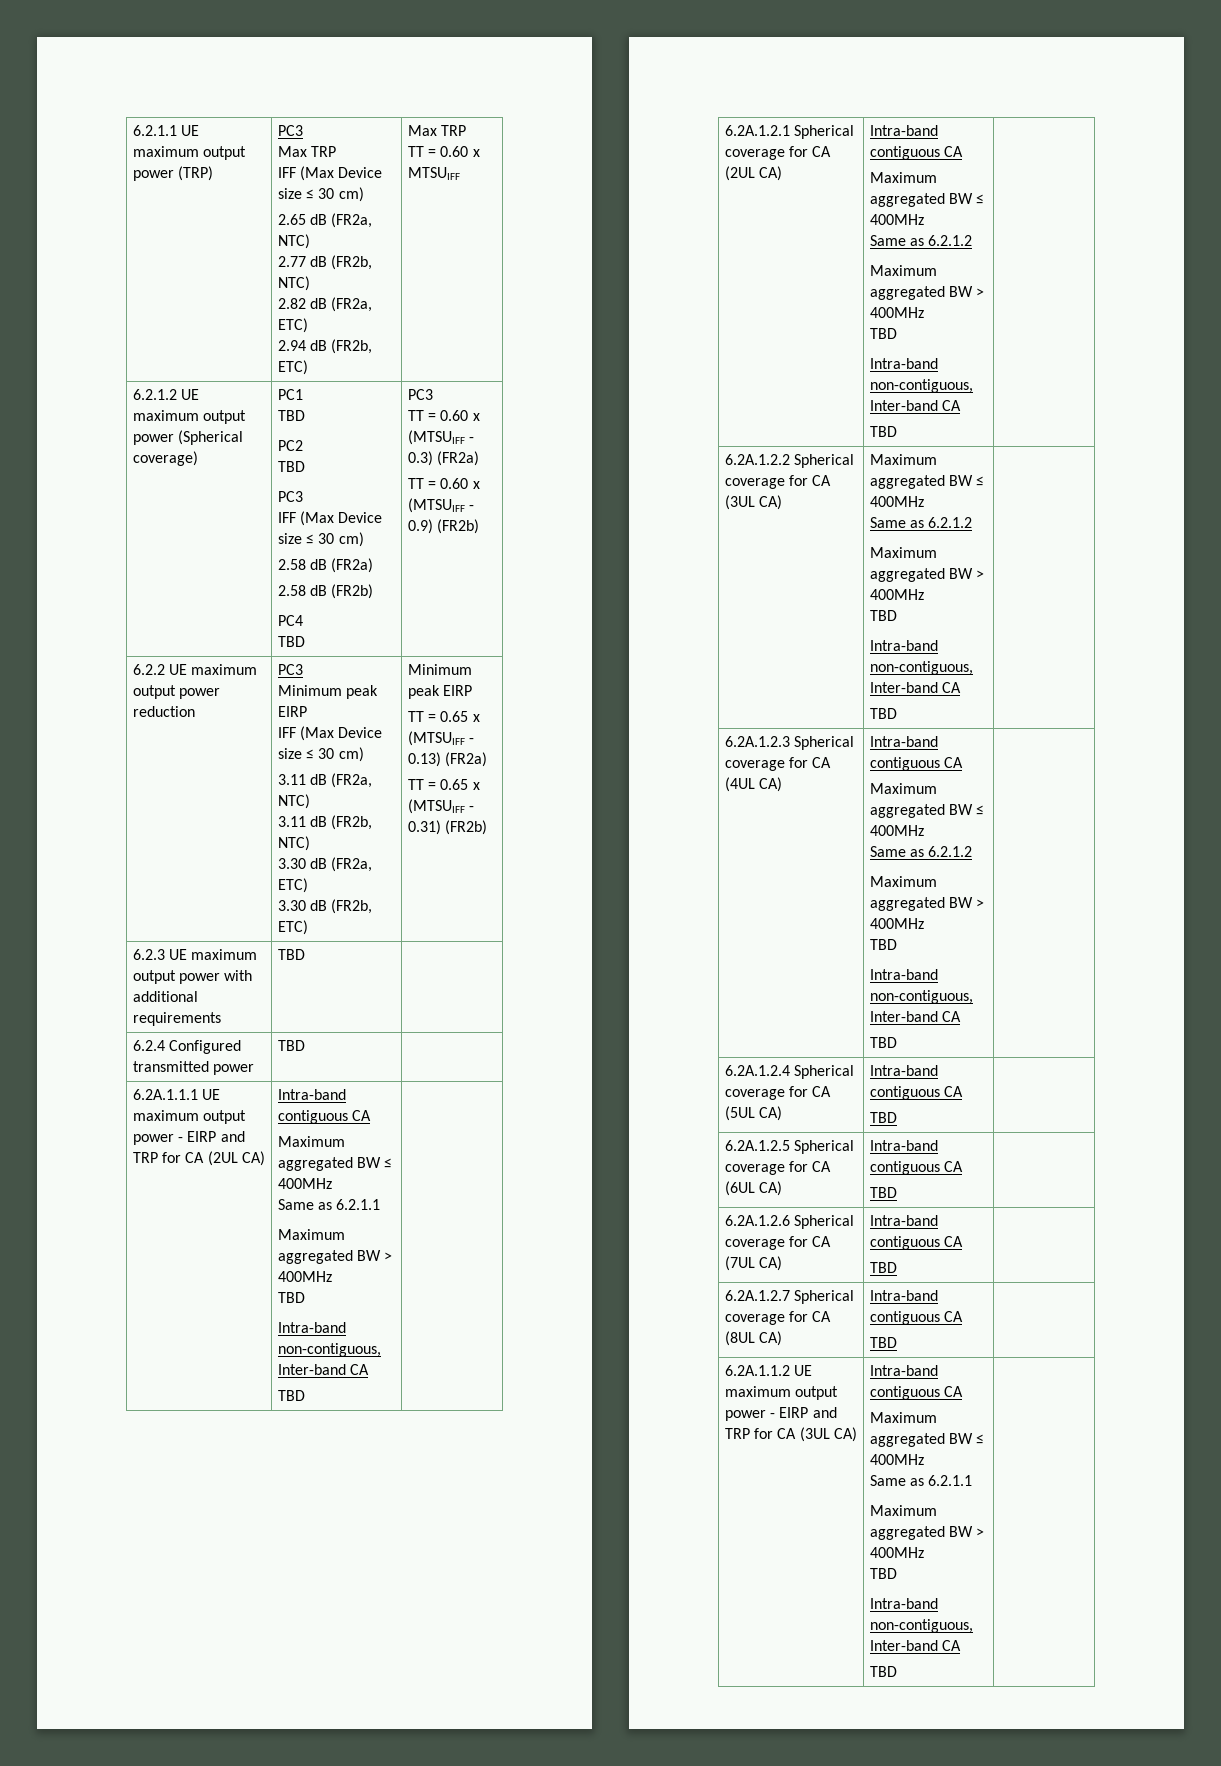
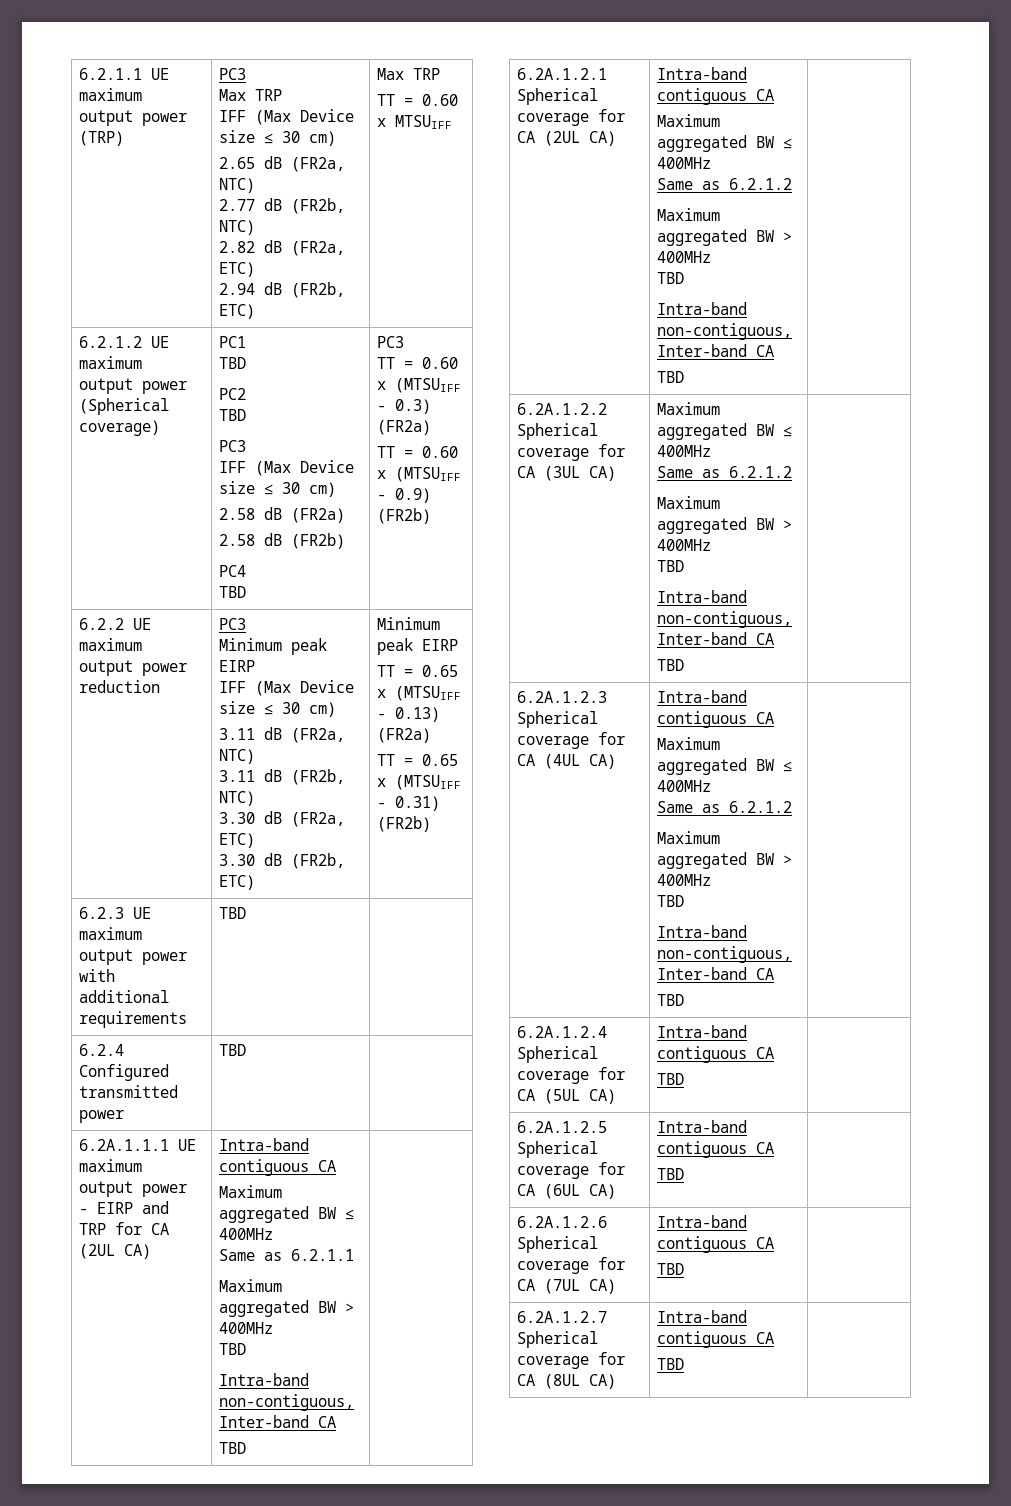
[725,1365,813,1376] [725,1386,839,1400] [725,1407,837,1421] [725,1427,857,1442] [870,1365,939,1376] [870,1386,964,1400] [870,1412,938,1423] [870,1433,985,1447] [870,1454,925,1465] [870,1475,973,1486] [870,1505,938,1516] [870,1526,985,1540] [870,1547,925,1558] [870,1568,898,1579] [870,1598,939,1609] [870,1619,974,1633] [870,1640,962,1651] [870,1666,898,1677] // 6.2A.1.1.2 UE maximum output power - EIRP and TRP for CA (3UL CA) | Intra-band contiguous CA // Maximum aggregated BW ≤ 400MHz // Same as 6.2.1.1 // Maximum aggregated BW > 400MHz // TBD // Intra-band non-contiguous, Inter-band CA // TBD | -> (685, 1364) none

